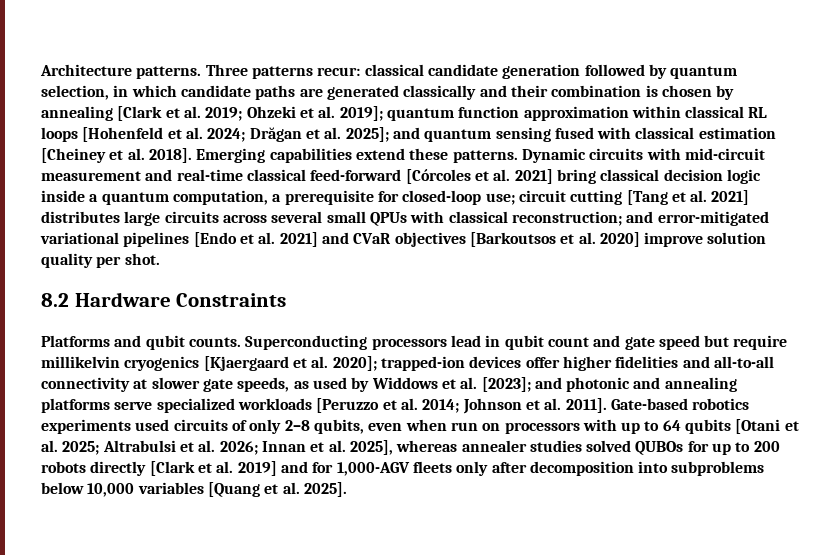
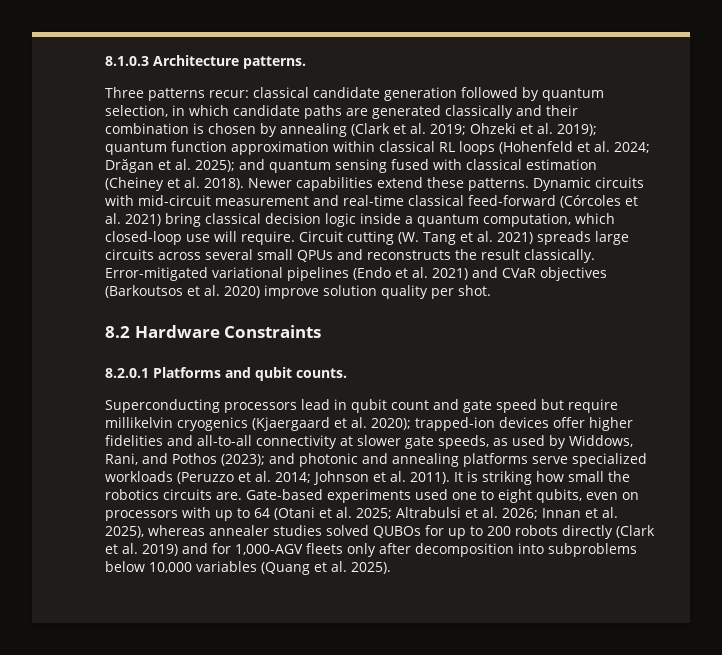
(40, 70) none -> [105,56,149,66] 8.1.0.3
(202, 72) none -> (306, 62) //
[117,106,163,121] [Clark -> [351,123,390,136] (Clark
[339,106,383,121] 2019]; -> [557,124,597,136] 2019);
[82,127,164,142] [Hohenfeld -> [499,141,573,154] (Hohenfeld
[345,127,389,142] 2025]; -> [195,160,235,172] 2025);
[41,148,266,163] [Cheiney et al. 2018]. Emerging -> [105,177,292,191] (Cheiney et al. 2018). Newer
[405,169,553,184] [Córcoles et al. 2021] -> [560,195,638,208] [105,213,161,226] (Córcoles et al. 2021)
[272,190,750,205] [41,211,120,223] a prerequisite for closed-loop use; circuit cutting [Tang et al. 2021] distributes -> [575,213,615,224] [105,231,591,245] which closed-loop use will require. Circuit cutting (W. Tang et al. 2021) spreads
[410,211,769,226] with classical reconstruction; and error-mitigated -> [337,249,595,263] [105,267,208,281] and reconstructs the result classically. Error-mitigated
[193,232,318,247] [Endo et al. 2021] -> [353,267,468,280] (Endo et al. 2021)
[469,232,640,247] [Barkoutsos et al. 2020] -> [105,285,260,298] (Barkoutsos et al. 2020)
(287, 300) none -> [105,368,149,378] 8.2.0.1
(241, 342) none -> (347, 373) //
[203,356,377,371] [Kjaergaard et al. 2020]; -> [252,417,411,431] (Kjaergaard et al. 2020);
[371,377,531,392] Widdows et al. [2023]; -> [569,435,633,447] [105,453,265,466] Widdows, Rani, and Pothos (2023);
[316,398,380,413] [Peruzzo -> [177,472,234,484] (Peruzzo
[565,398,750,413] [41,419,478,434] 2011]. Gate-based robotics experiments used circuits of only 2–8 qubits, even when run -> [410,471,630,485] [105,489,618,503] 2011). It is striking how small the robotics circuits are. Gate-based experiments used one to eight qubits, even
[685,419,781,434] qubits [Otani -> [274,507,315,520] (Otani
[349,440,393,455] 2025], -> [105,526,144,538] 2025),
[149,461,277,476] [Clark et al. 2019] -> [616,525,655,538] [105,543,178,556] (Clark et al. 2019)
[207,482,347,497] [Quang et al. 2025]. -> [261,561,391,575] (Quang et al. 2025).

